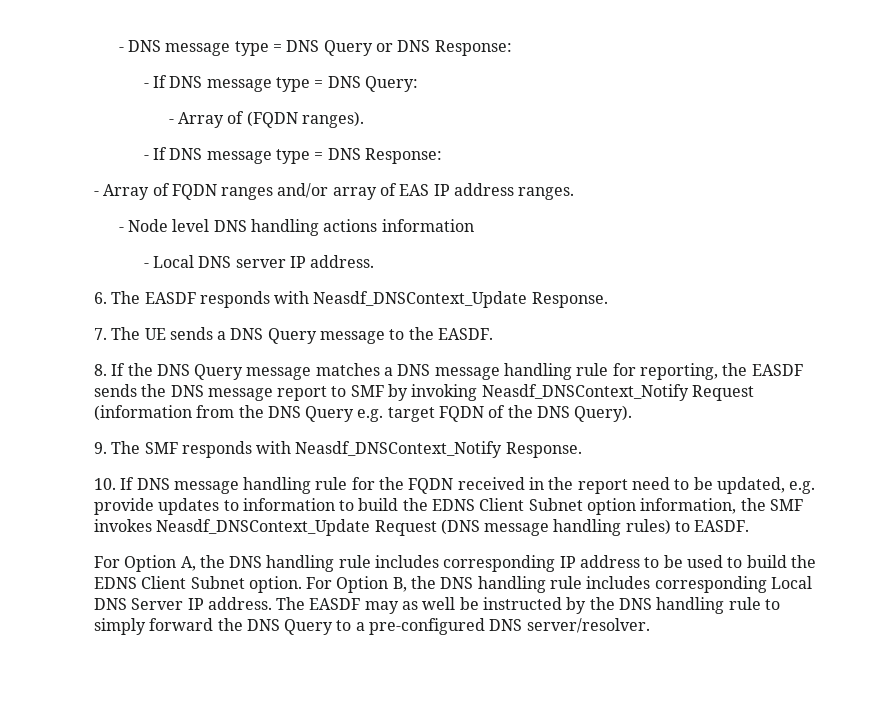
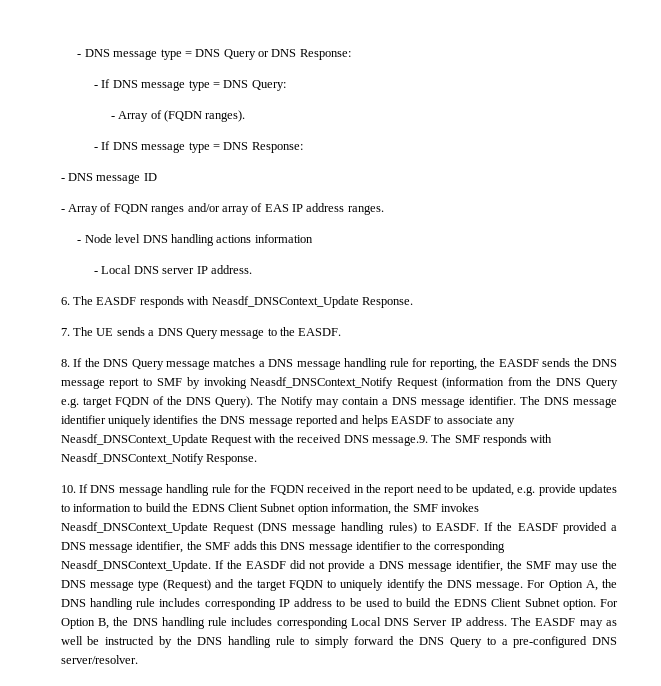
(442, 156) none -> [60,173,157,184] // - DNS message ID
[93,442,107,454] // 9. -> [256,396,617,408] [60,415,516,427] [60,434,428,446] The Notify may contain a DNS message identifier. The DNS message identifier uniquely identifies the DNS message reported and helps EASDF to associate any Neasdf_DNSContext_Update Request with the received DNS message.9.
(750, 526) // -> [484,522,617,534] [60,541,506,553] [60,560,617,572] [60,579,524,591] If the EASDF provided a DNS message identifier, the SMF adds this DNS message identifier to the corresponding Neasdf_DNSContext_Update. If the EASDF did not provide a DNS message identifier, the SMF may use the DNS message type (Request) and the target FQDN to uniquely identify the DNS message.

